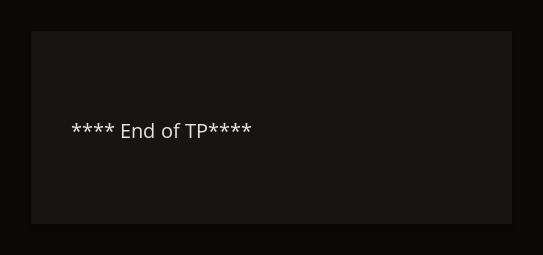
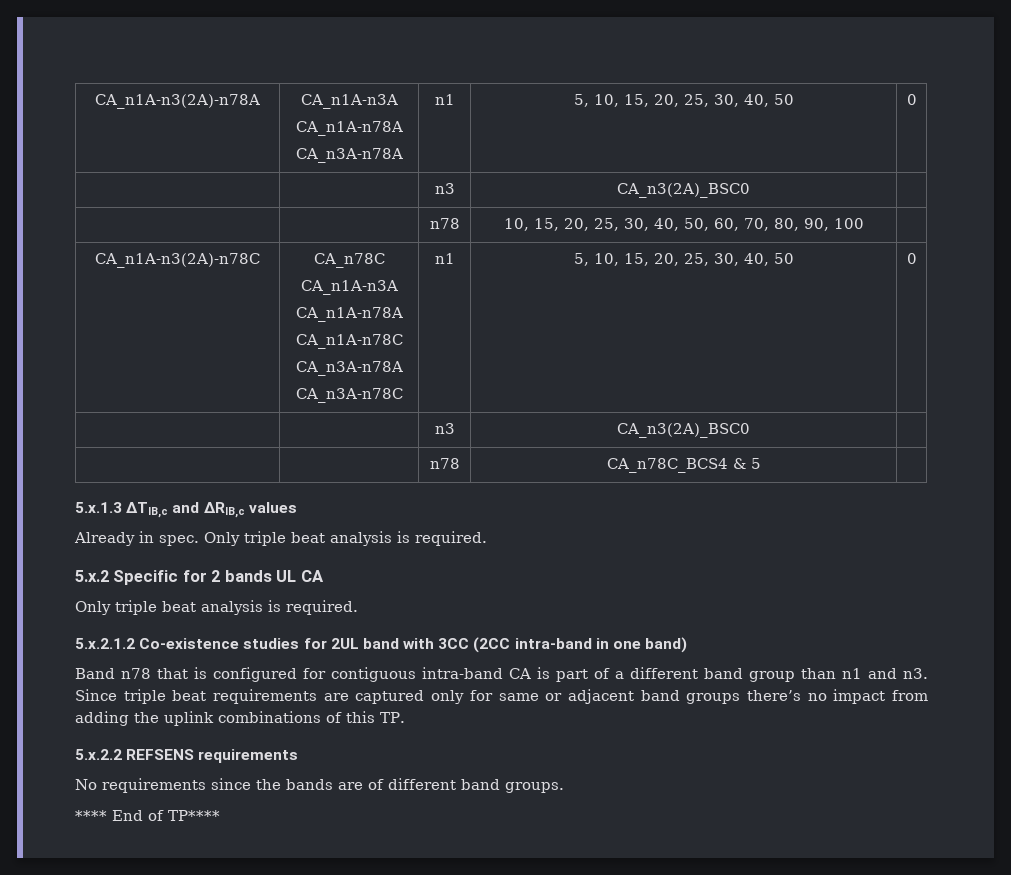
(71, 130) none -> [95,94,260,109] [300,94,398,109] [295,121,403,136] [295,148,403,163] [434,94,455,105] [573,94,794,107] [906,94,917,105] [434,183,455,194] [617,183,750,198] [429,218,460,229] [503,218,864,231] [95,253,260,268] [313,253,385,268] [300,280,398,295] [295,307,403,322] [295,334,403,349] [295,361,403,376] [295,388,403,403] [434,253,455,264] [573,253,794,266] [906,253,917,264] [434,423,455,434] [617,423,750,438] [429,458,460,469] [606,458,761,473] [75,502,297,518] [74,531,487,546] [75,570,324,585] [75,600,358,615] [75,637,688,653] [75,667,928,682] [75,689,928,704] [75,711,405,726] [75,749,299,763] [75,778,564,793] CA_n1A-n3(2A)-n78A | CA_n1A-n3A // CA_n1A-n78A // CA_n3A-n78A | n1 | 5, 10, 15, 20, 25, 30, 40, 50 | 0 // | | n3 | CA_n3(2A)_BSC0 | // | | n78 | 10, 15, 20, 25, 30, 40, 50, 60, 70, 80, 90, 100 | // CA_n1A-n3(2A)-n78C | CA_n78C // CA_n1A-n3A // CA_n1A-n78A // CA_n1A-n78C // CA_n3A-n78A // CA_n3A-n78C | n1 | 5, 10, 15, 20, 25, 30, 40, 50 | 0 // | | n3 | CA_n3(2A)_BSC0 | // | | n78 | CA_n78C_BCS4 & 5 | // 5.x.1.3 ∆TIB,c and ∆RIB,c values // Already in spec. Only triple beat analysis is required. // 5.x.2 Specific for 2 bands UL CA // Only triple beat analysis is required. // 5.x.2.1.2 Co-existence studies for 2UL band with 3CC (2CC intra-band in one band) // Band n78 that is configured for contiguous intra-band CA is part of a different band group than n1 and n3. Since triple beat requirements are captured only for same or adjacent band groups there’s no impact from adding the uplink combinations of this TP. // 5.x.2.2 REFSENS requirements // No requirements since the bands are of different band groups. //

